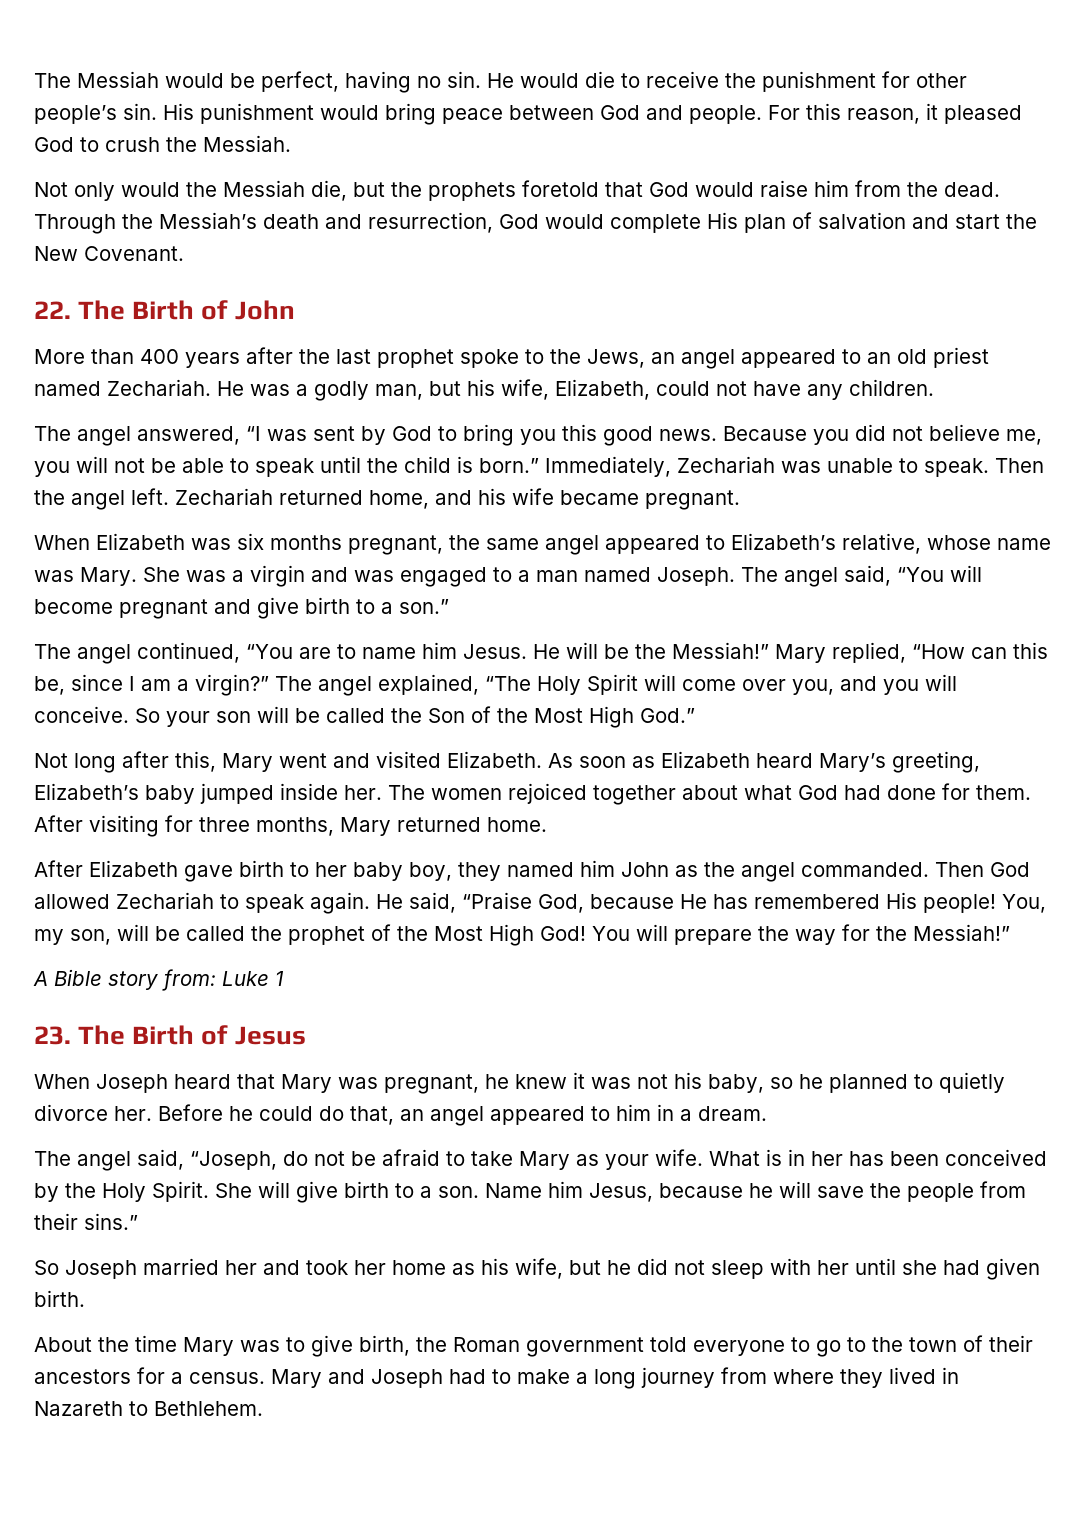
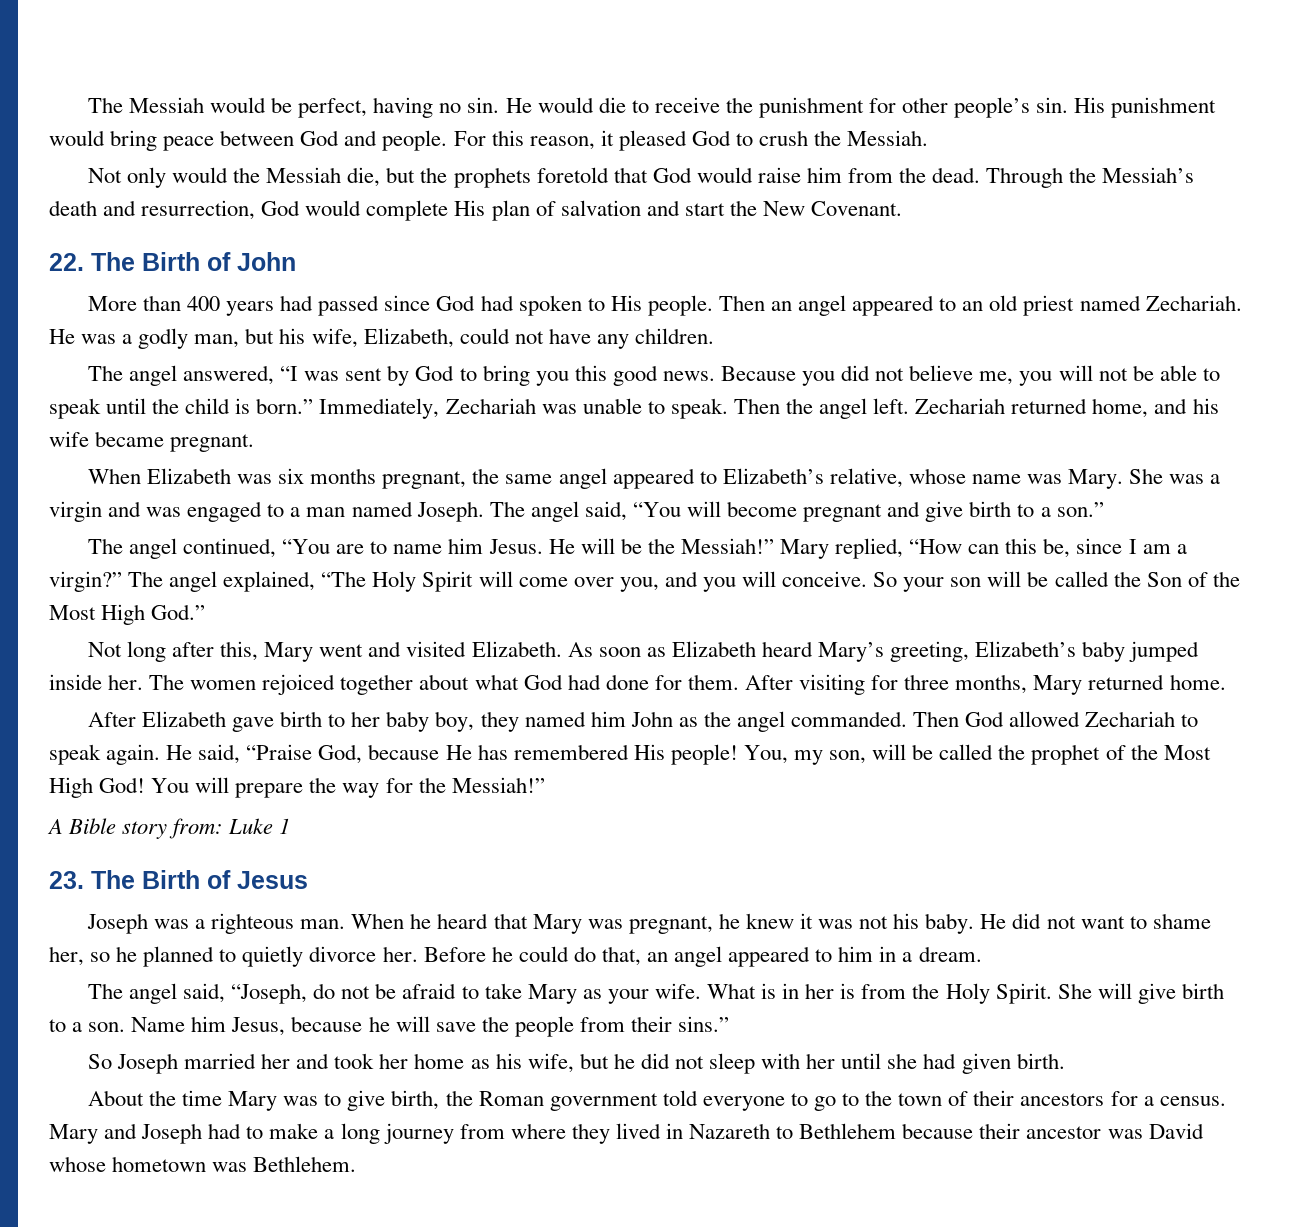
[246,347,645,368] after the last prophet spoke to the Jews, -> [280,295,765,316] had passed since God had spoken to His people. Then
[34,1074,168,1093] When Joseph -> [86,913,432,934] Joseph was a righteous man. When he
[708,1074,764,1093] baby, -> [925,913,1211,934] [49,946,84,966] baby. He did not want to shame her,
[849,1149,1047,1166] [34,1183,59,1202] has been conceived by -> [840,983,907,999] is from
(148, 1408) none -> [799,1123,1204,1139] [49,1156,248,1172] Bethlehem because their ancestor was David whose hometown was

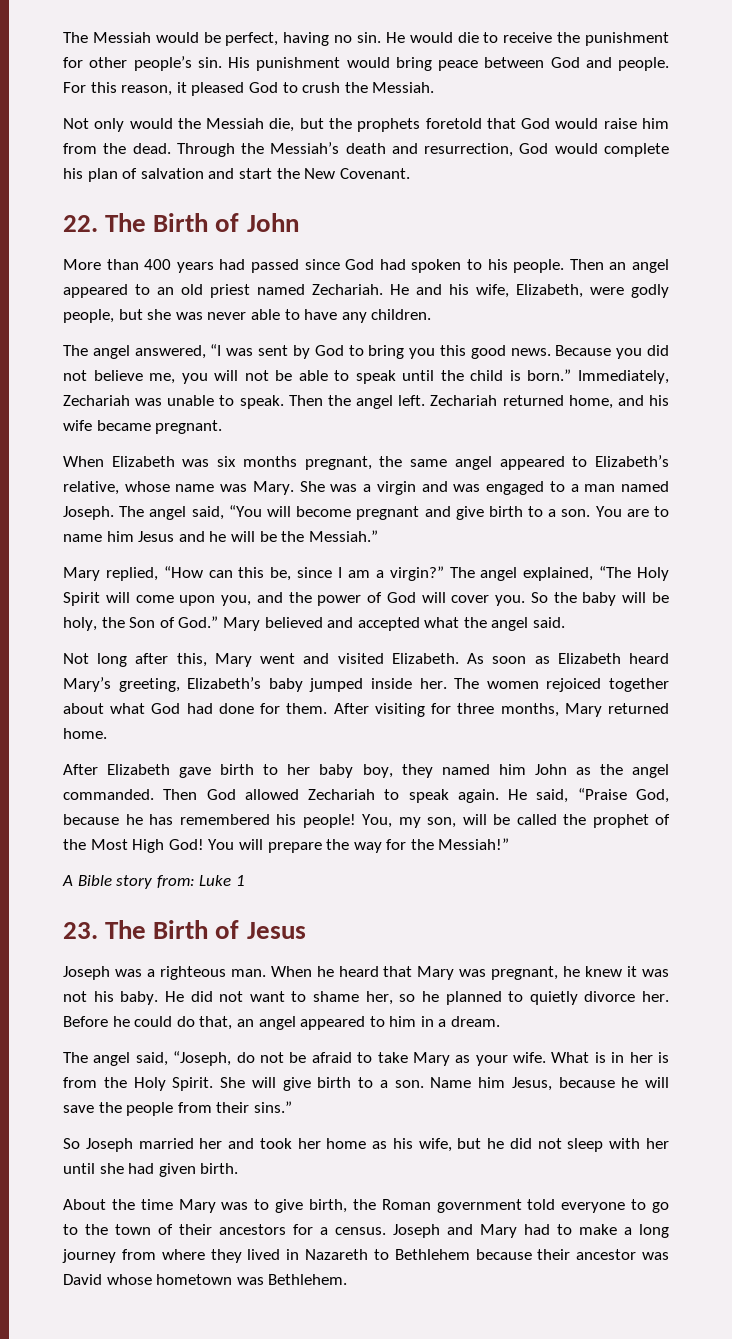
[454,200,486,216] His -> [63,168,83,179] his
[610,295,642,311] His -> [487,259,508,270] his
[81,328,544,349] was a godly man, but his wife, Elizabeth, could not -> [416,284,669,298] [63,309,300,323] and his wife, Elizabeth, were godly people, but she was never able to
[1056,502,1104,517] [87,538,331,559] son.” // The angel continued, “You -> [561,506,622,517] son. You
[488,539,575,554] Jesus. He -> [138,531,227,542] Jesus and he
[680,538,774,554] Messiah!” -> [308,530,378,542] Messiah.” //
[573,577,614,587] over -> [179,595,216,606] upon
[702,571,1109,592] you will conceive. So your son will be called -> [288,592,669,606] [63,617,97,631] the power of God will cover you. So the baby will be holy,
[1212,571,1240,587] [49,604,206,625] the Most High God.” -> [178,616,566,631] God.” Mary believed and accepted what the angel said.
[445,745,472,760] He -> [125,814,143,825] he
[633,744,665,760] His -> [276,814,296,825] his
[49,1123,203,1144] Mary and Joseph -> [393,1224,517,1238] Joseph and Mary

